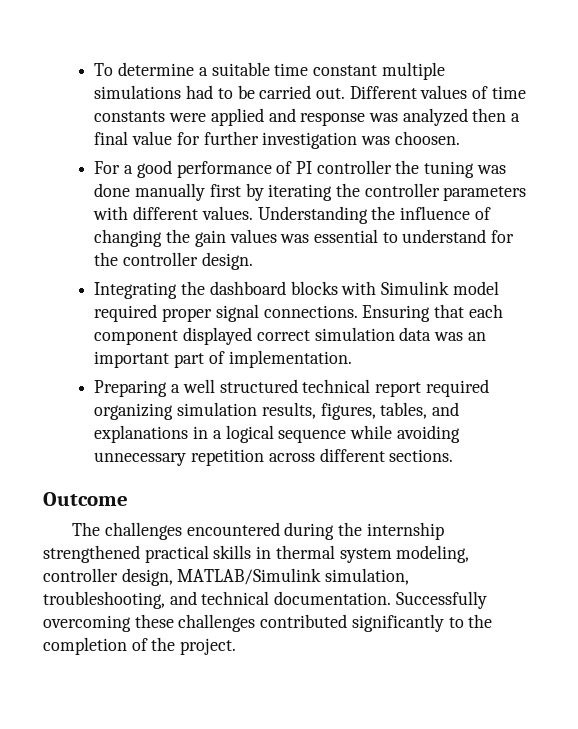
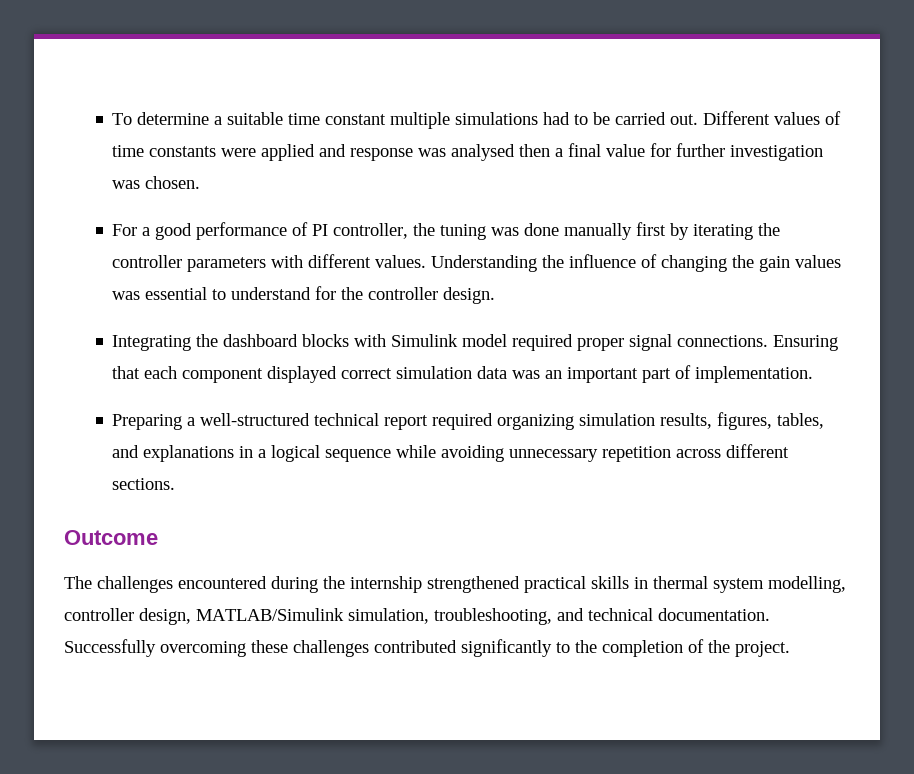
[402,108,468,126] analyzed -> [451,144,516,161] analysed
[394,131,460,145] choosen. -> [145,176,201,189] chosen.
[316,160,392,174] controller -> [333,223,409,239] controller,
[182,379,298,393] well structured -> [200,413,311,426] well-structured
[396,545,470,563] modeling, -> [768,576,846,593] modelling,

